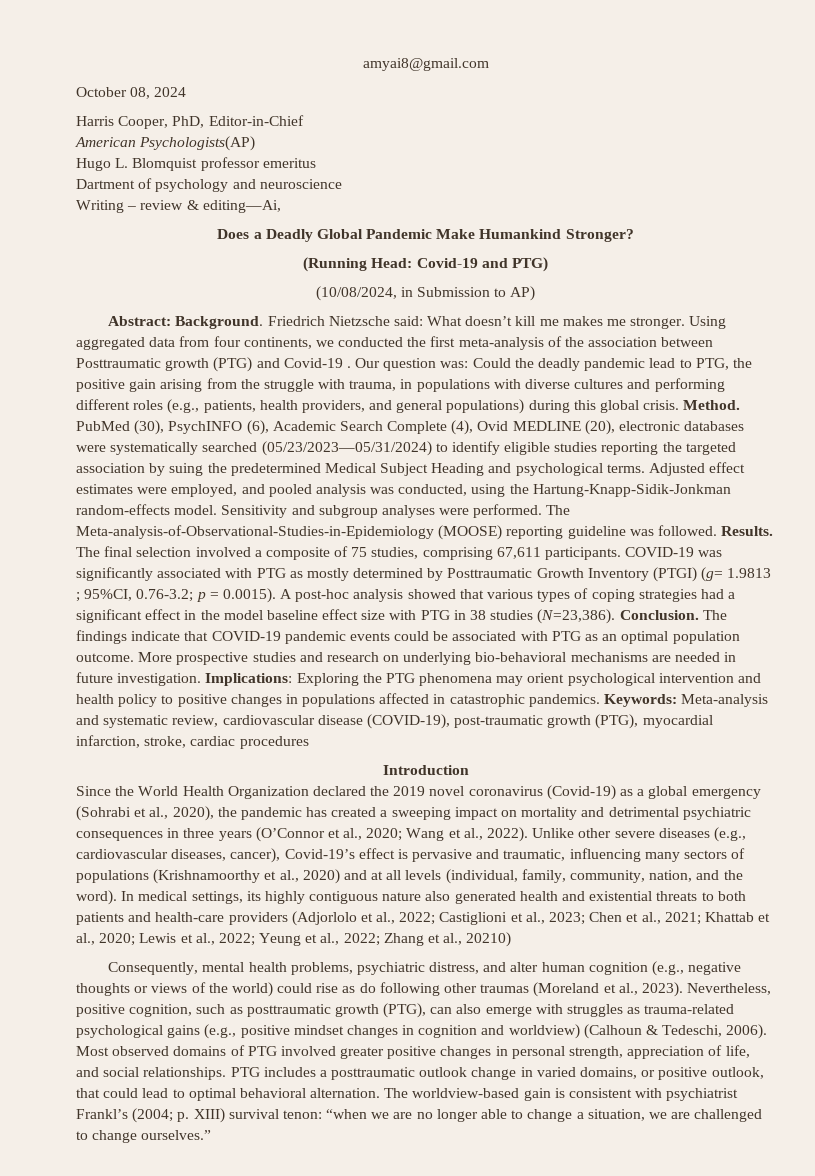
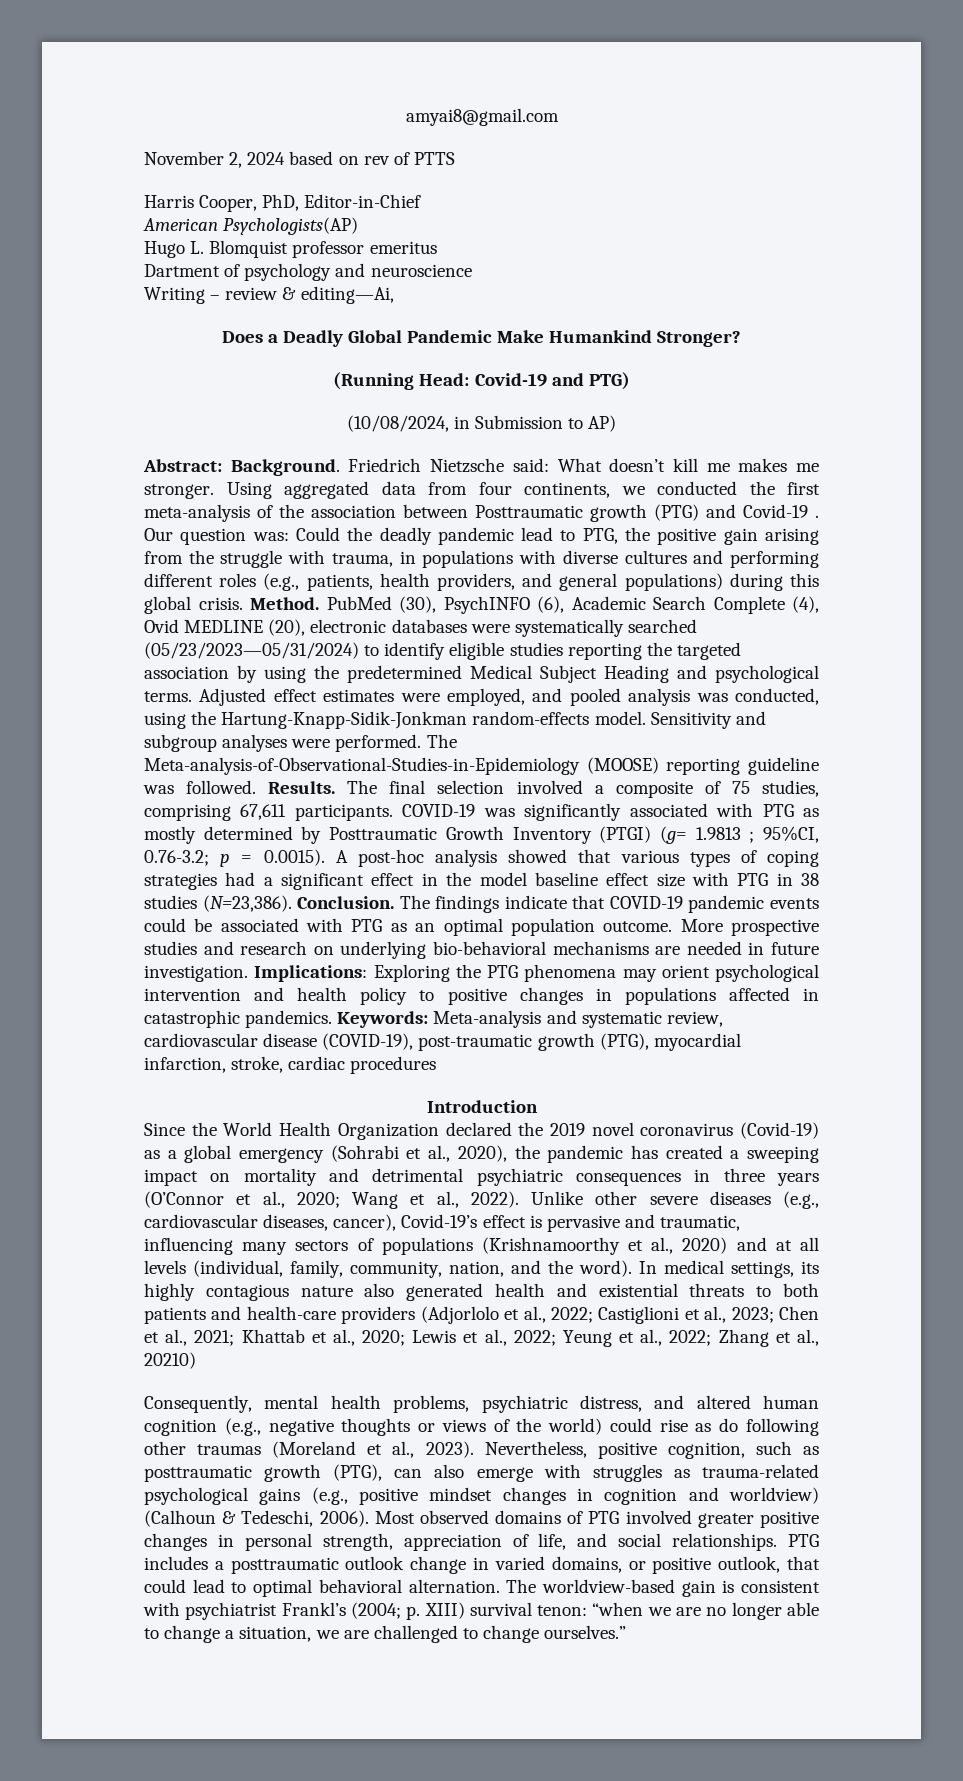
[76,87,151,99] October 08, -> [144,151,243,168] November 2,
(187, 92) none -> [289,151,455,165] based on rev of PTTS
[169,463,204,476] suing -> [264,666,306,683] using
[309,891,379,904] contiguous -> [205,1284,289,1301] contagious
[510,962,539,972] alter -> [696,1395,751,1409] altered

